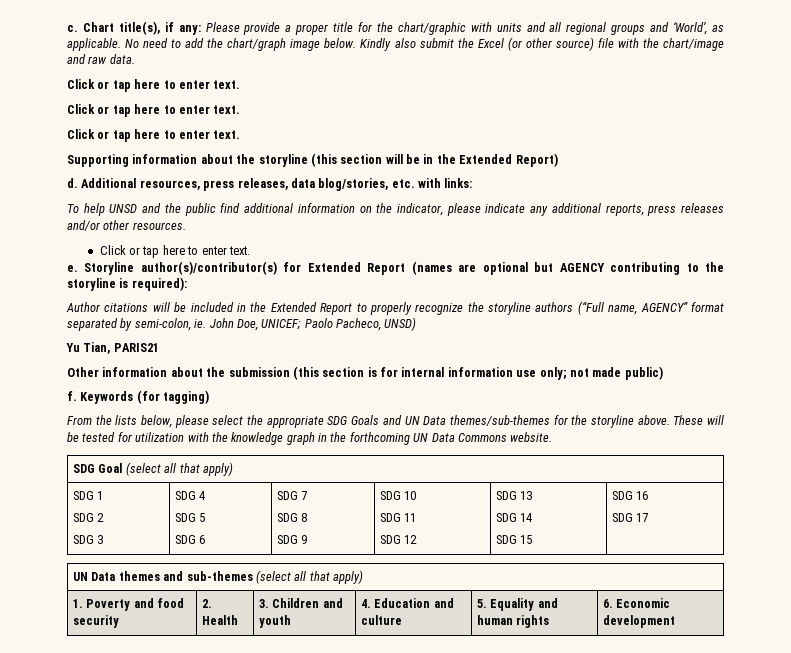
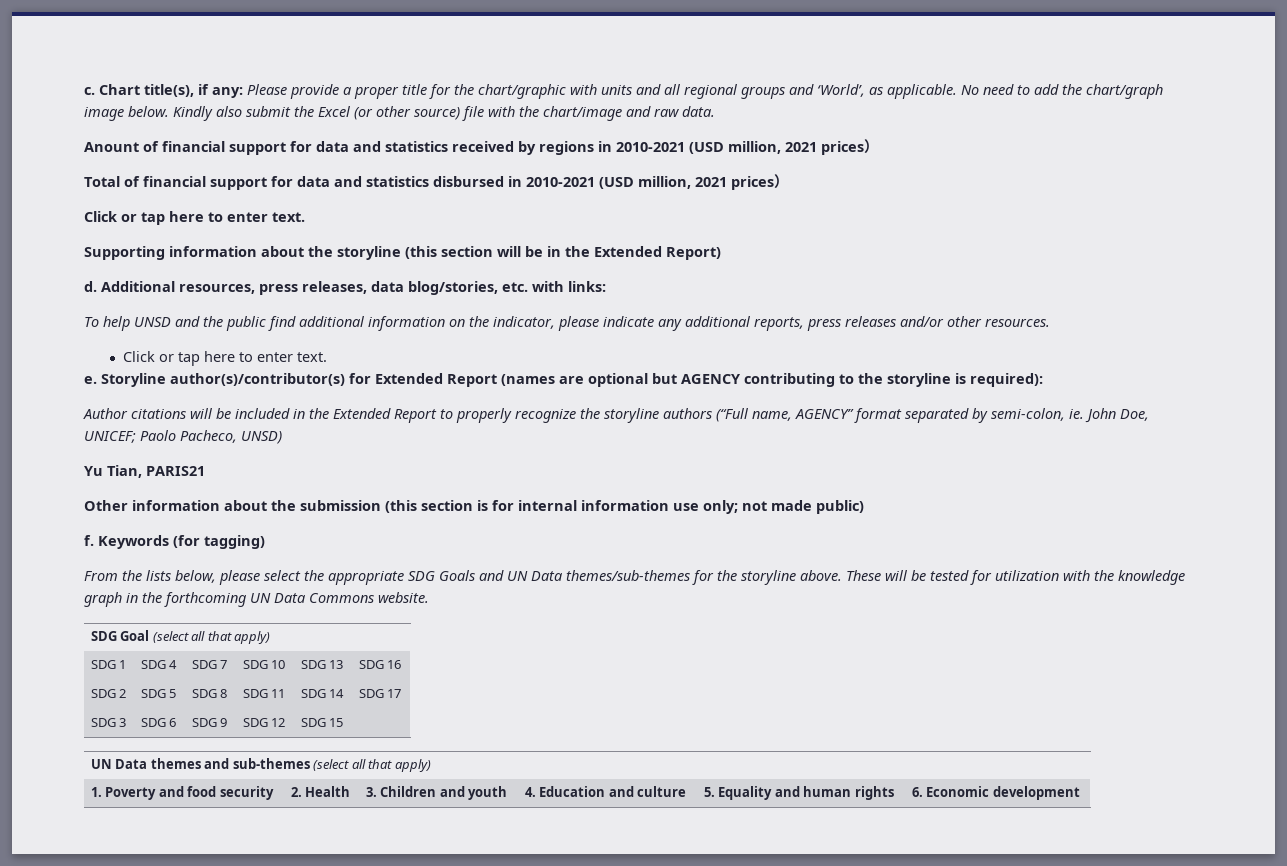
[67,79,241,92] [67,104,241,117] Click or tap here to enter text. // Click or tap here to enter text. -> [84,139,879,155] [84,174,789,190] Anount of financial support for data and statistics received by regions in 2010-2021 (USD million, 2021 prices） // Total of financial support for data and statistics disbursed in 2010-2021 (USD million, 2021 prices）

